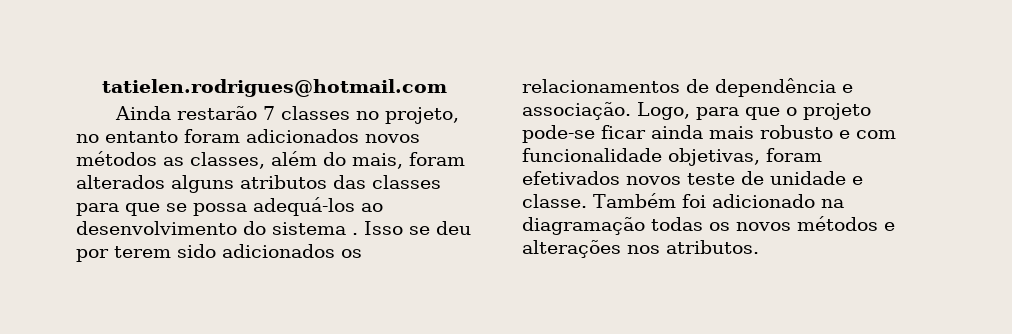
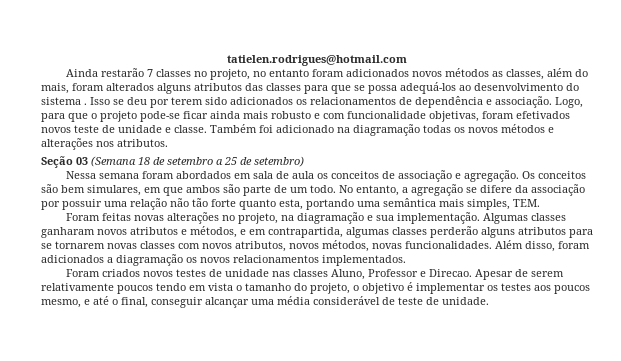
(759, 247) none -> [41,156,304,168] [66,170,587,182] [41,184,585,196] [41,198,540,210] [66,212,567,224] [41,226,593,238] [41,240,590,252] [41,254,406,266] [66,269,565,280] [41,282,590,294] [41,296,489,308] // Seção 03 (Semana 18 de setembro a 25 de setembro) // Nessa semana foram abordados em sala de aula os conceitos de associação e agregação. Os conceitos são bem simulares, em que ambos são parte de um todo. No entanto, a agregação se difere da associação por possuir uma relação não tão forte quanto esta, portando uma semântica mais simples, TEM. // Foram feitas novas alterações no projeto, na diagramação e sua implementação. Algumas classes ganharam novos atributos e métodos, e em contrapartida, algumas classes perderão alguns atributos para se tornarem novas classes com novos atributos, novos métodos, novas funcionalidades. Além disso, foram adicionados a diagramação os novos relacionamentos implementados. // Foram criados novos testes de unidade nas classes Aluno, Professor e Direcao. Apesar de serem relativamente poucos tendo em vista o tamanho do projeto, o objetivo é implementar os testes aos poucos mesmo, e até o final, conseguir alcançar uma média considerável de teste de unidade.

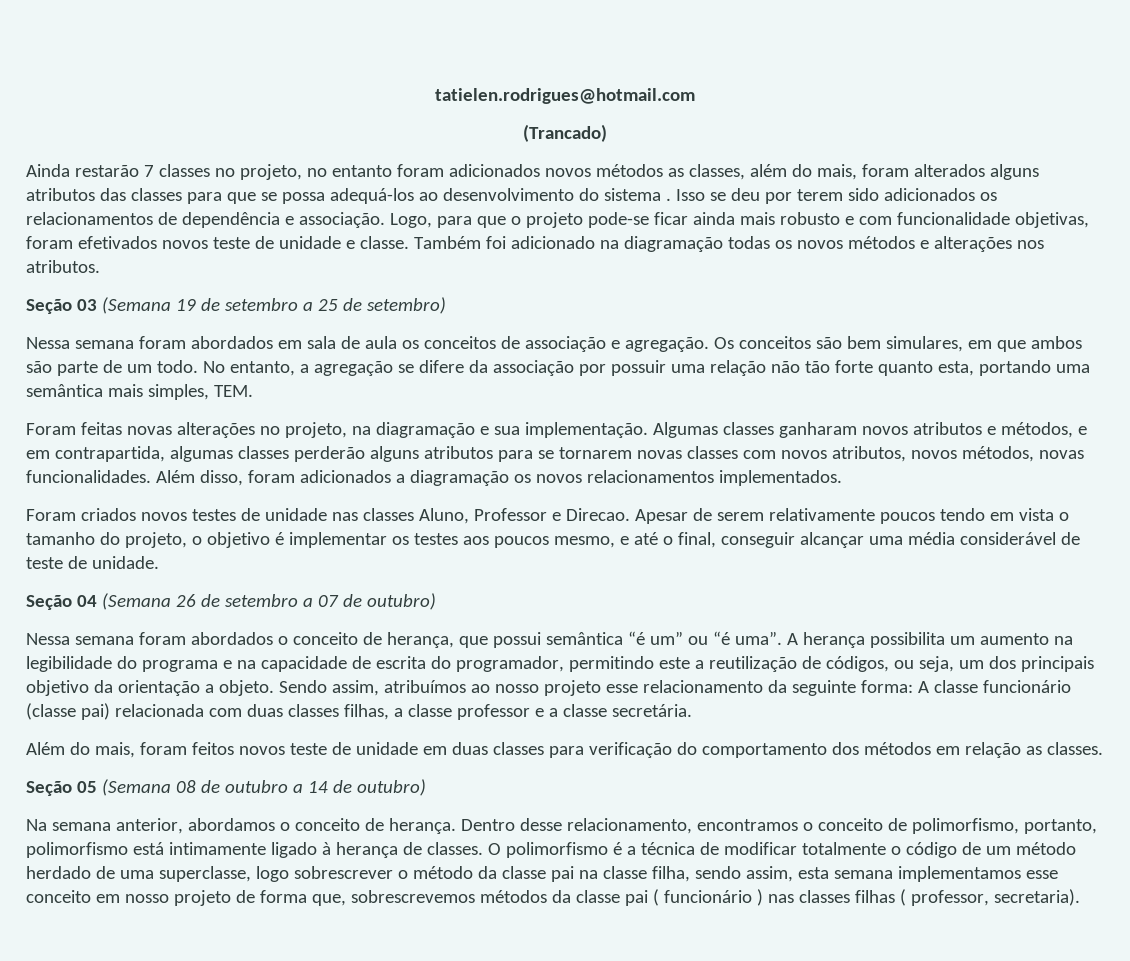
(407, 60) none -> [523,124,607,142] // (Trancado)
[138,157,150,165] 18 -> [175,299,196,311] 19
(489, 301) none -> [26,593,436,610] [26,631,1073,648] [26,656,1094,672] [26,680,1071,696] [26,703,692,720] [26,742,1103,758] [26,779,426,796] [26,818,1097,834] [26,842,1076,858] [26,866,1058,882] [26,889,1080,906] // Seção 04 (Semana 26 de setembro a 07 de outubro) // Nessa semana foram abordados o conceito de herança, que possui semântica “é um” ou “é uma”. A herança possibilita um aumento na legibilidade do programa e na capacidade de escrita do programador, permitindo este a reutilização de códigos, ou seja, um dos principais objetivo da orientação a objeto. Sendo assim, atribuímos ao nosso projeto esse relacionamento da seguinte forma: A classe funcionário (classe pai) relacionada com duas classes filhas, a classe professor e a classe secretária. // Além do mais, foram feitos novos teste de unidade em duas classes para verificação do comportamento dos métodos em relação as classes. // Seção 05 (Semana 08 de outubro a 14 de outubro) // Na semana anterior, abordamos o conceito de herança. Dentro desse relacionamento, encontramos o conceito de polimorfismo, portanto, polimorfismo está intimamente ligado à herança de classes. O polimorfismo é a técnica de modificar totalmente o código de um método herdado de uma superclasse, logo sobrescrever o método da classe pai na classe filha, sendo assim, esta semana implementamos esse conceito em nosso projeto de forma que, sobrescrevemos métodos da classe pai ( funcionário ) nas classes filhas ( professor, secretaria).

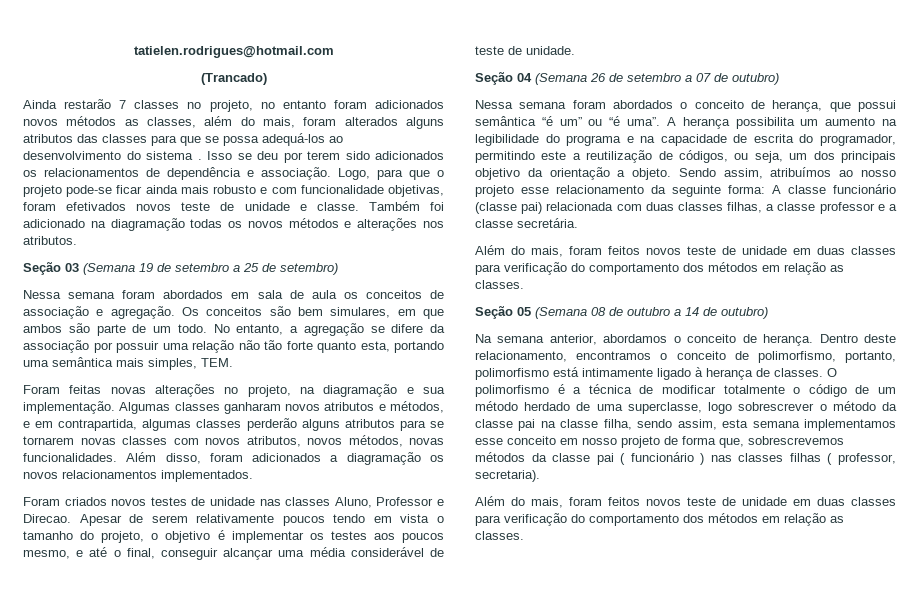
[519,818,562,831] desse -> [864,334,897,343] deste
(1080, 897) none -> [475,496,896,508] [475,513,844,526] [475,531,524,540] // Além do mais, foram feitos novos teste de unidade em duas classes para verificação do comportamento dos métodos em relação as classes.

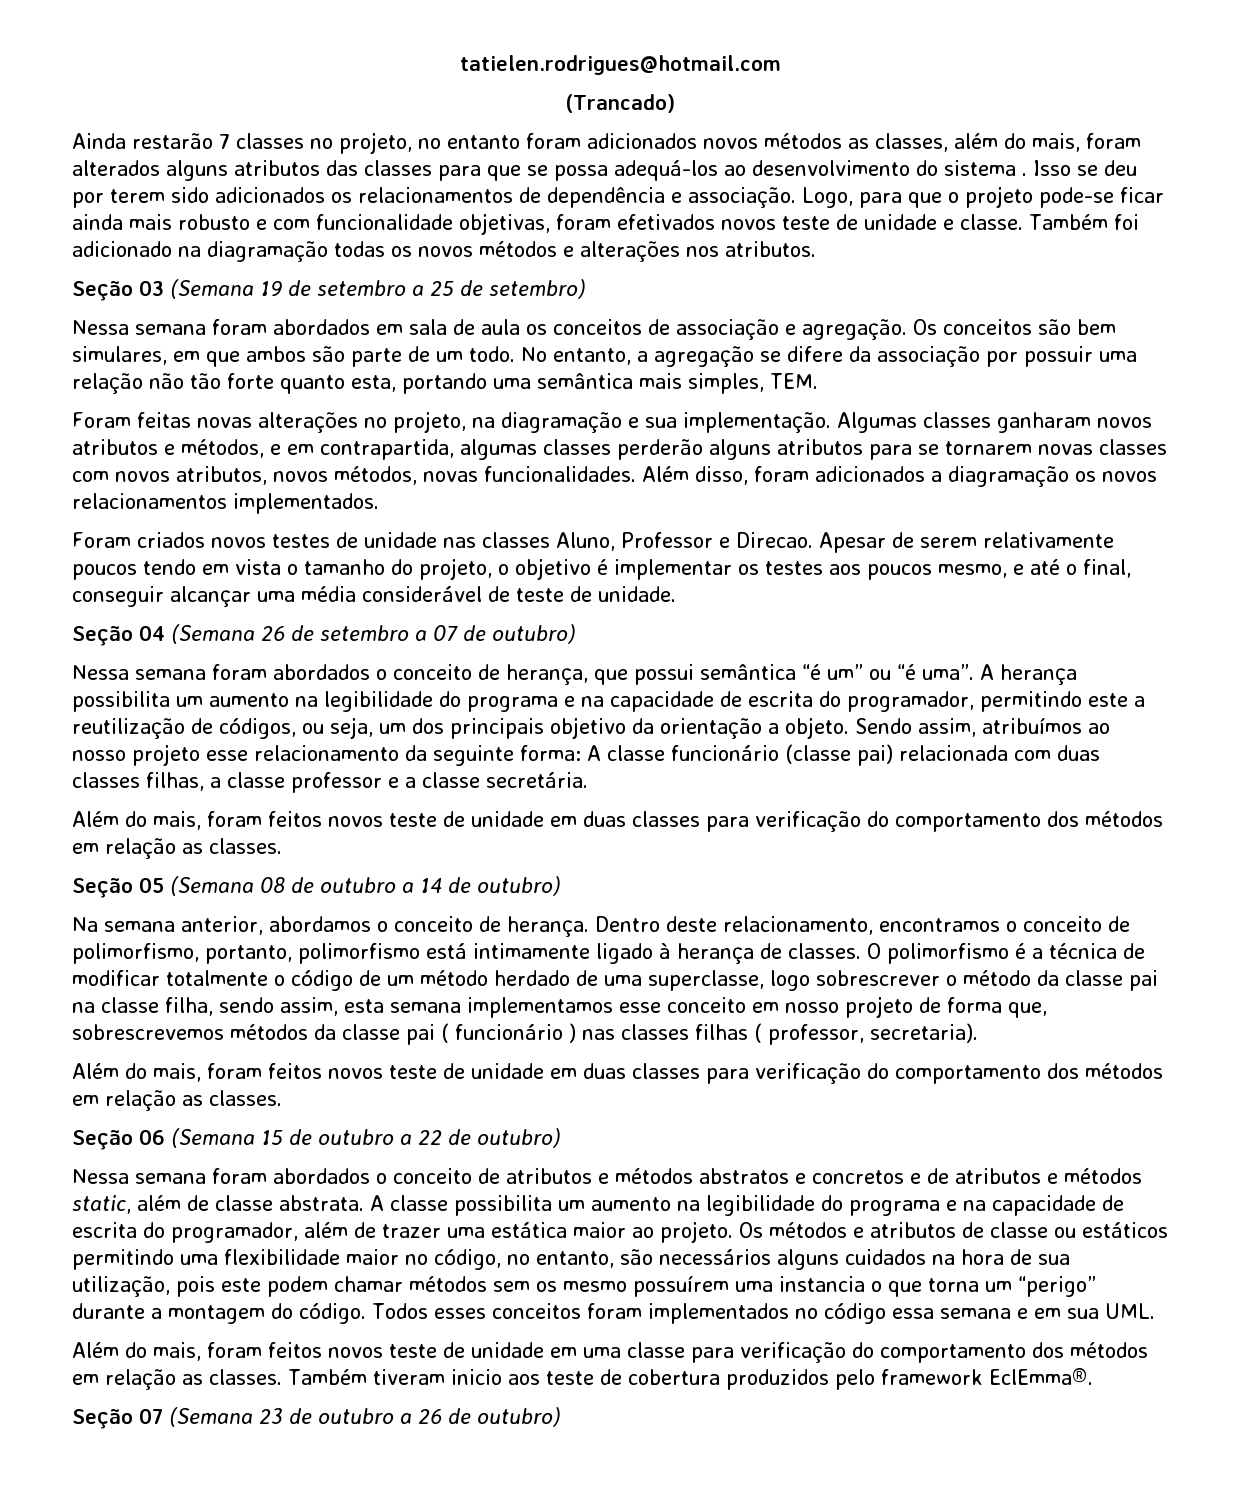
(524, 535) none -> [72,1128,561,1150] [72,1168,1142,1184] [72,1195,1124,1216] [72,1221,1168,1243] [72,1249,1070,1270] [72,1276,1096,1297] [72,1303,1155,1324] [72,1342,1148,1363] [72,1368,1093,1390] [72,1407,561,1429] // Seção 06 (Semana 15 de outubro a 22 de outubro) // Nessa semana foram abordados o conceito de atributos e métodos abstratos e concretos e de atributos e métodos static, além de classe abstrata. A classe possibilita um aumento na legibilidade do programa e na capacidade de escrita do programador, além de trazer uma estática maior ao projeto. Os métodos e atributos de classe ou estáticos permitindo uma flexibilidade maior no código, no entanto, são necessários alguns cuidados na hora de sua utilização, pois este podem chamar métodos sem os mesmo possuírem uma instancia o que torna um “perigo” durante a montagem do código. Todos esses conceitos foram implementados no código essa semana e em sua UML. // Além do mais, foram feitos novos teste de unidade em uma classe para verificação do comportamento dos métodos em relação as classes. Também tiveram inicio aos teste de cobertura produzidos pelo framework EclEmma®. // Seção 07 (Semana 23 de outubro a 26 de outubro)

